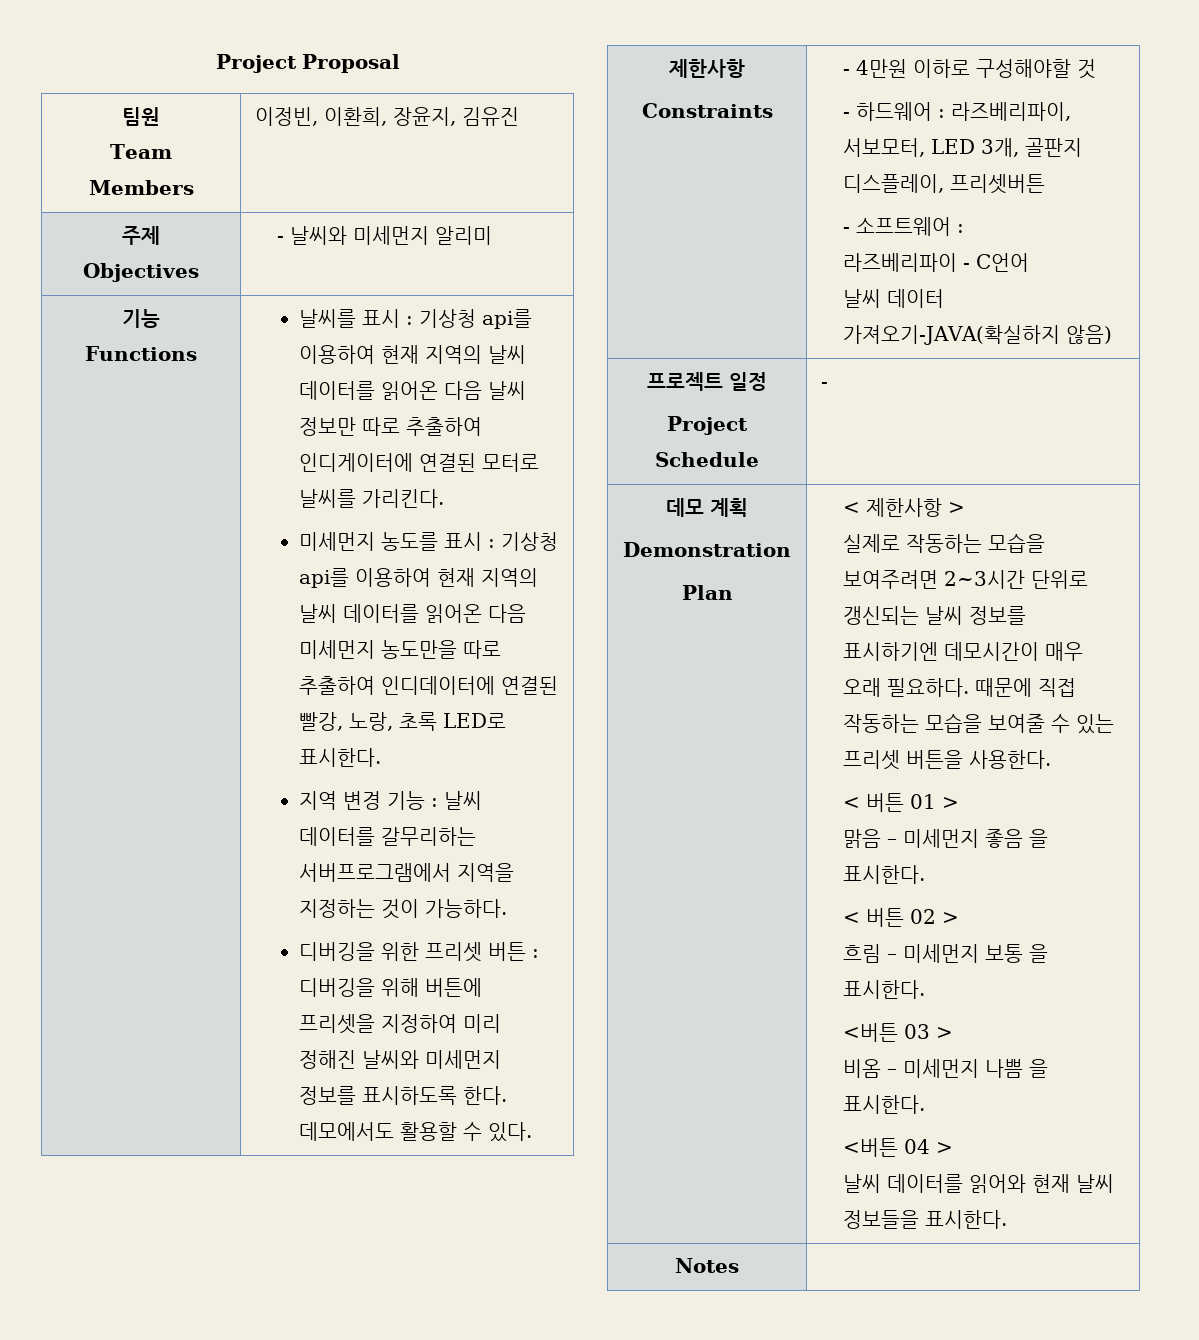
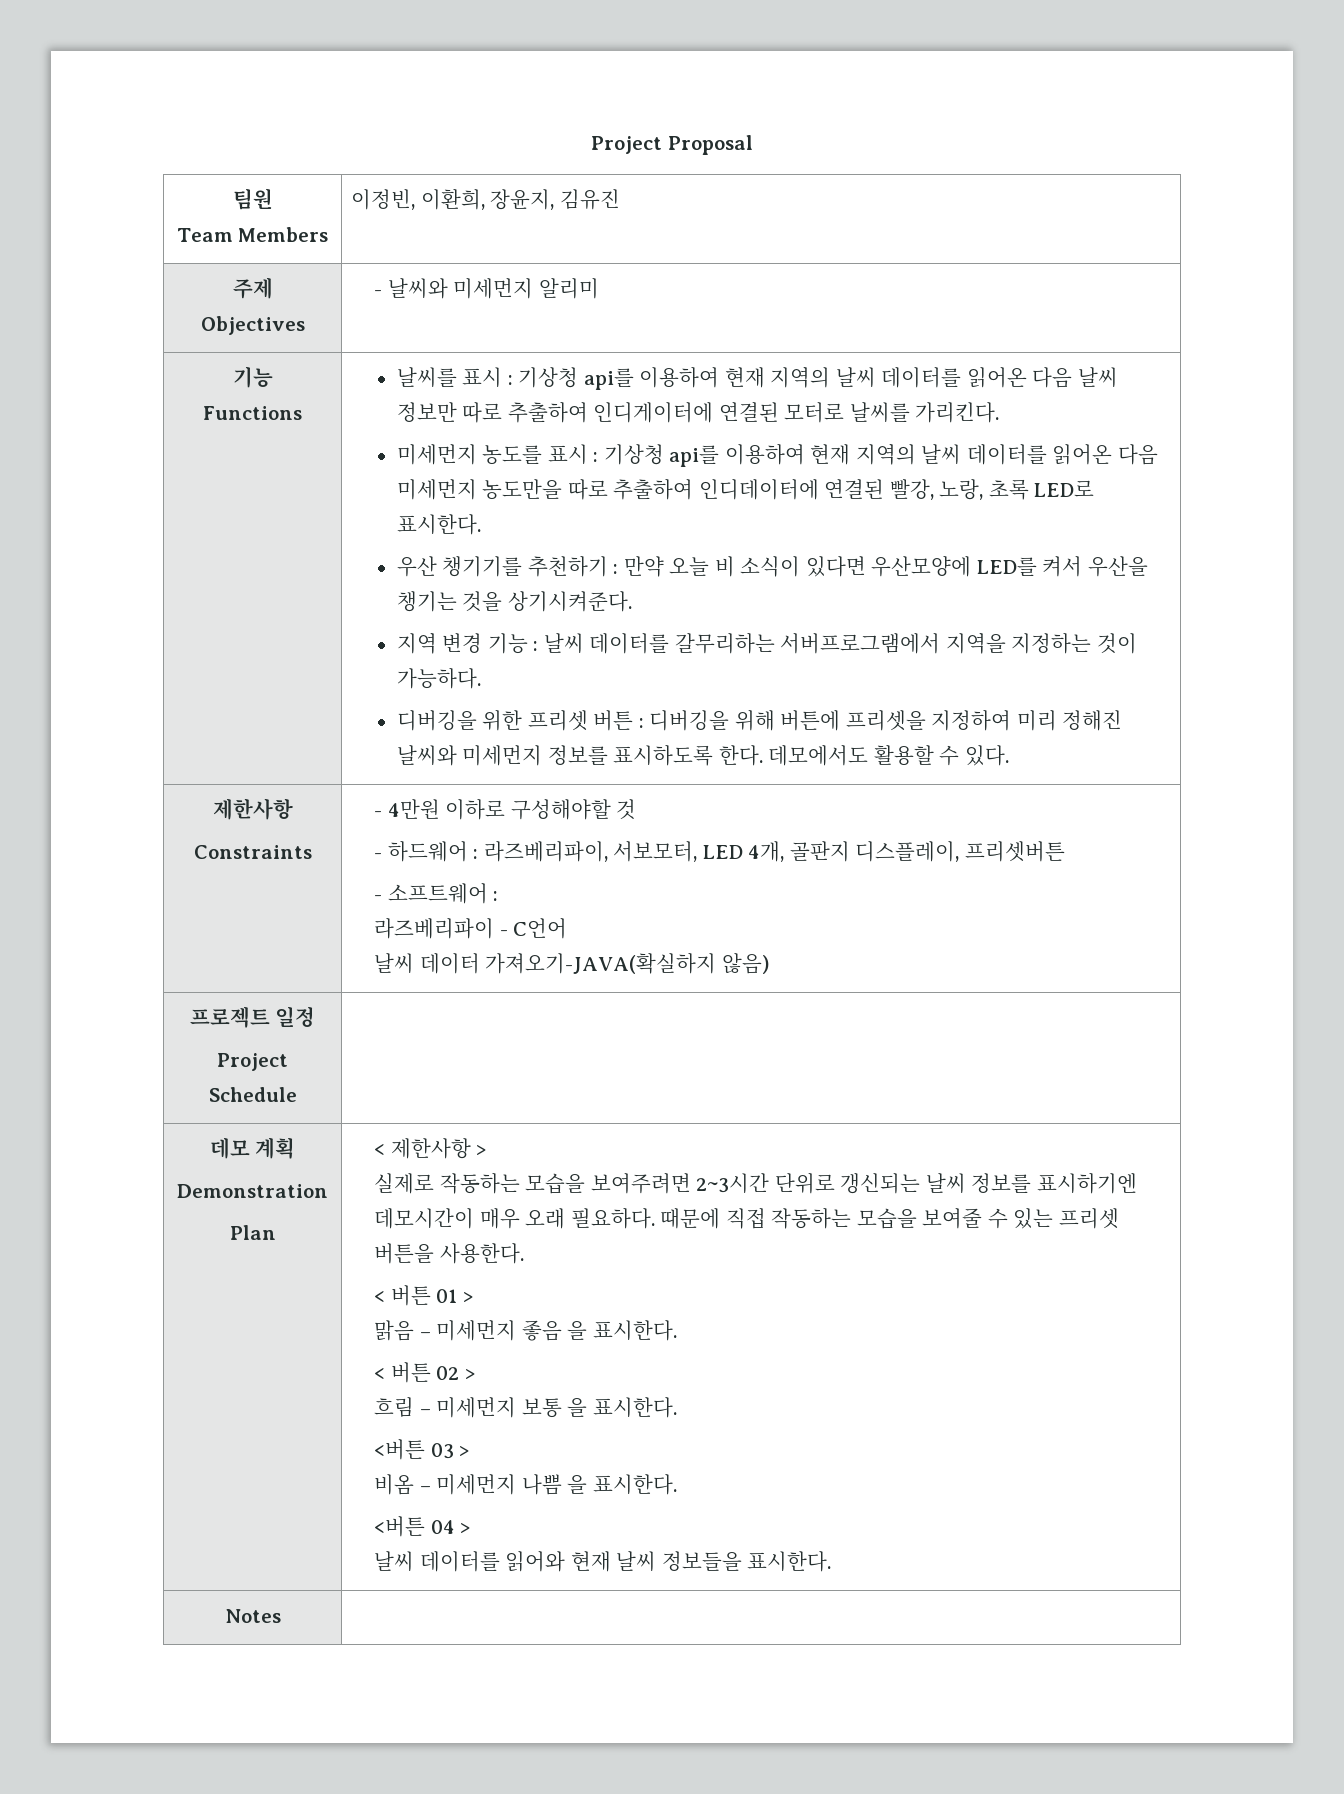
(382, 757) none -> [396,556,1149,577] [396,591,632,612] // 우산 챙기기를 추천하기 : 만약 오늘 비 소식이 있다면 우산모양에 LED를 켜서 우산을 챙기는 것을 상기시켜준다.
[981,138,1020,157] 3개, -> [748,841,785,862] 4개,
[820,382,828,388] - -> (297, 1094) none

